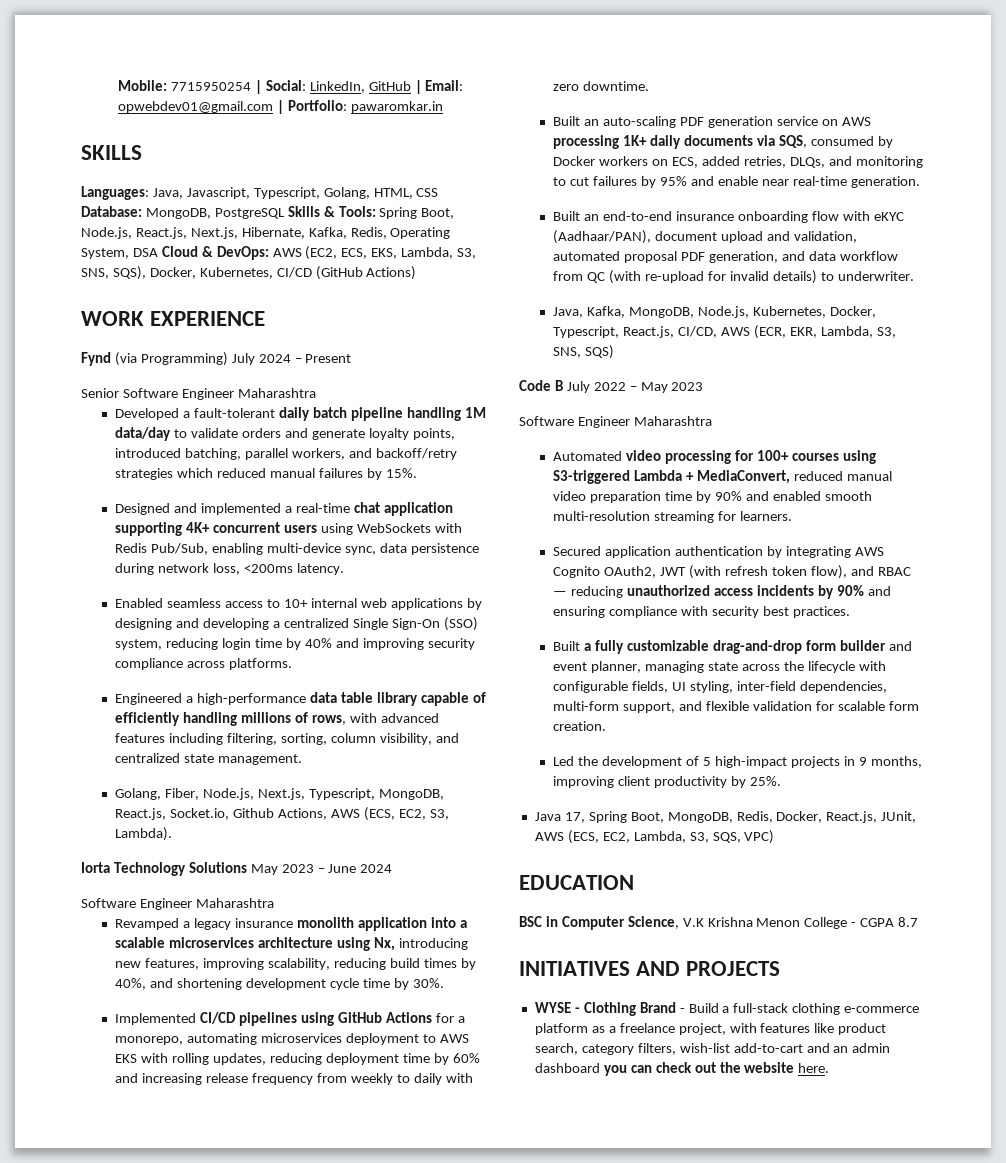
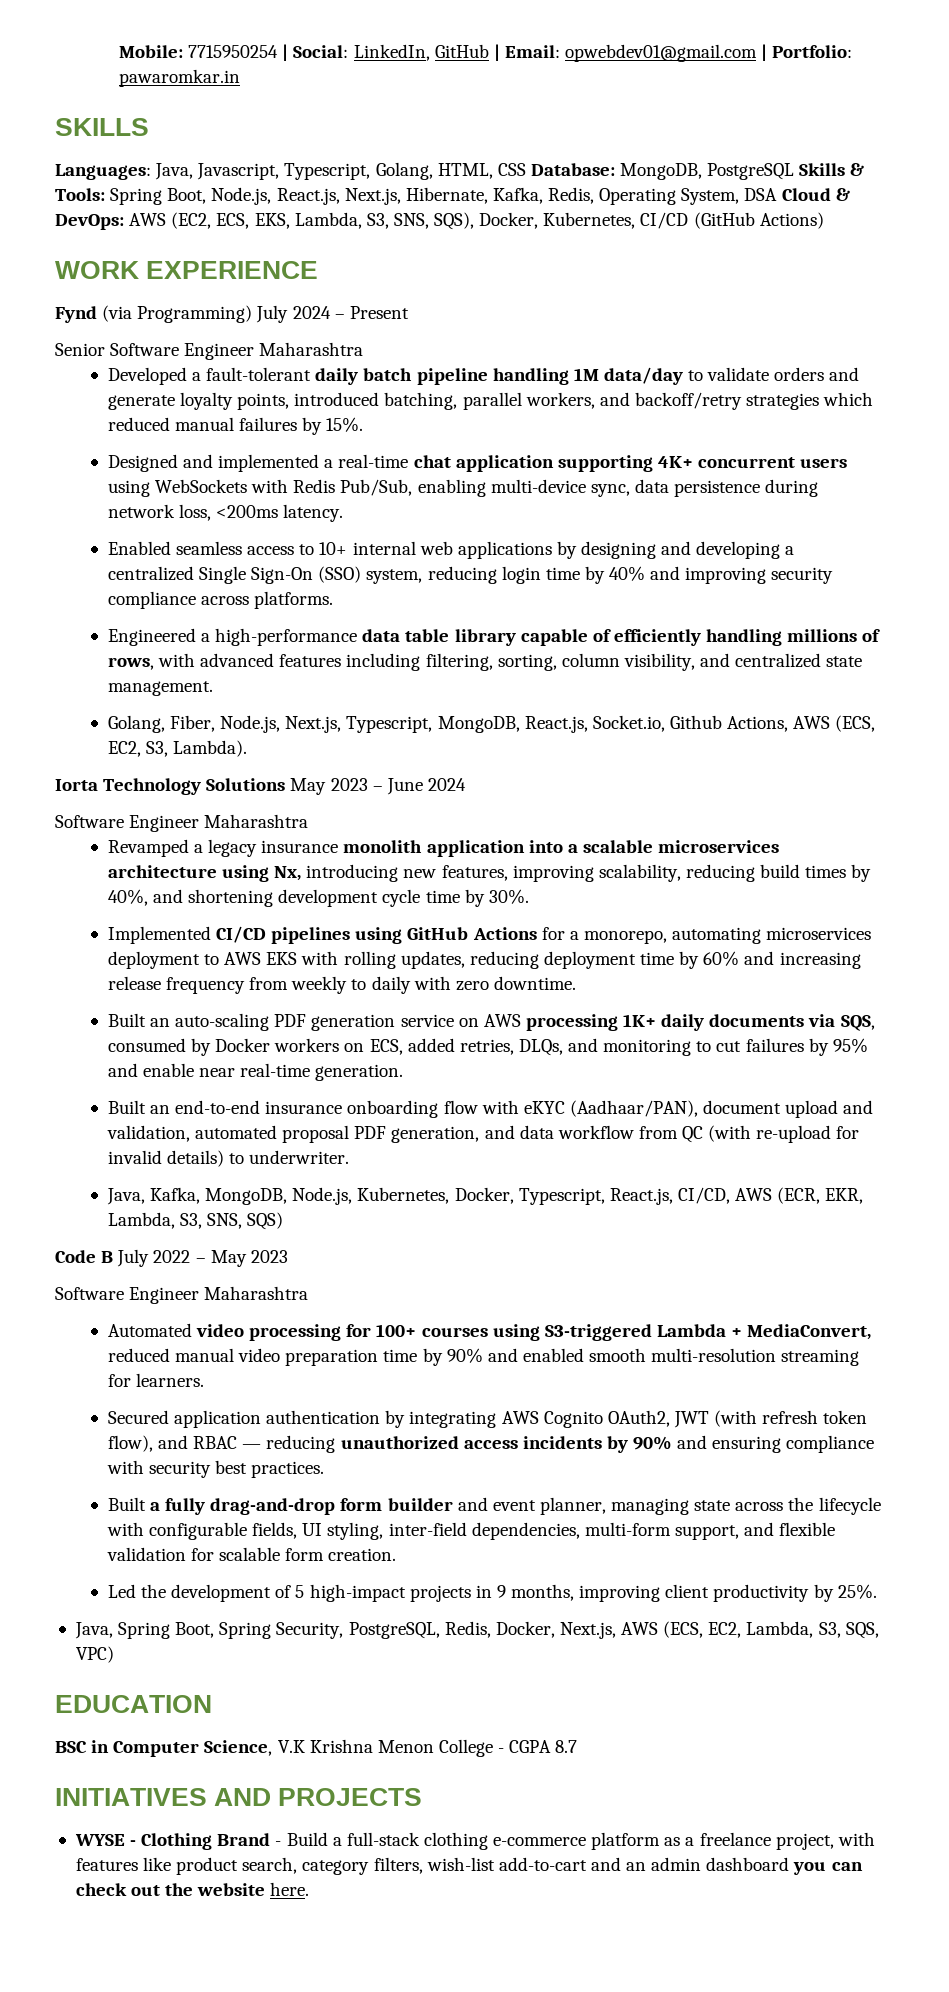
[627,640,710,651] customizable -> (206, 1506) none
[534,811,917,823] Java 17, Spring Boot, MongoDB, Redis, Docker, React.js, JUnit, -> [74,1621,616,1639] Java, Spring Boot, Spring Security, PostgreSQL, Redis, Docker, Next.js,

